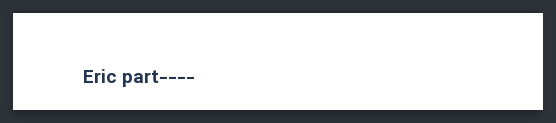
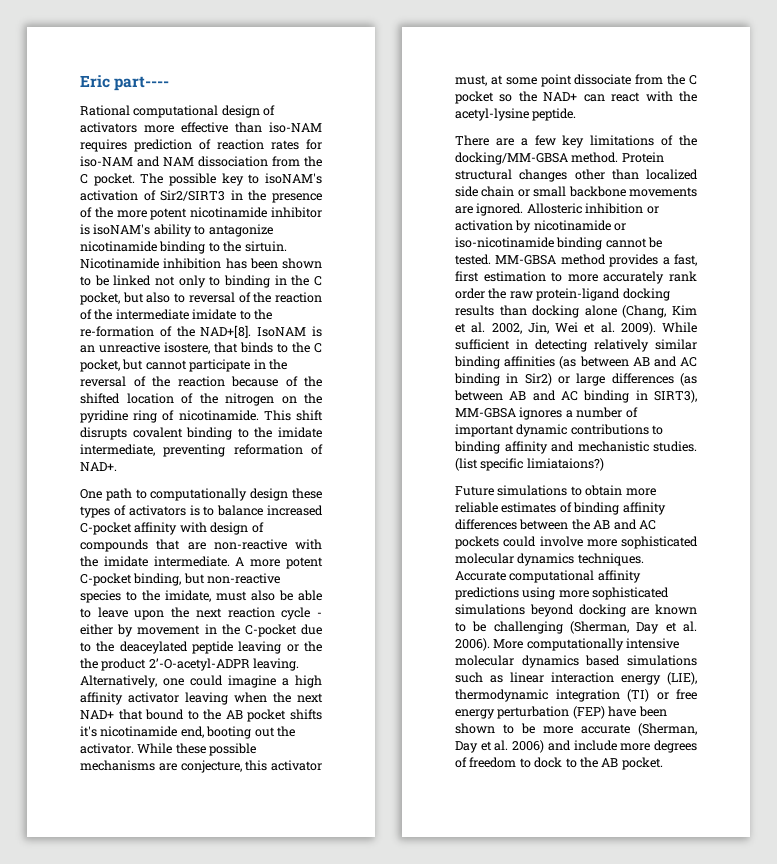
(196, 78) none -> [80,105,276,118] [80,122,322,133] [80,139,322,152] [80,156,322,167] [80,173,322,186] [80,190,322,203] [80,207,322,220] [80,224,273,237] [80,241,287,254] [80,258,322,269] [80,275,322,288] [80,292,322,305] [80,309,272,320] [80,325,322,338] [80,342,322,354] [80,359,287,372] [80,376,322,387] [80,393,322,406] [80,410,323,423] [80,427,322,440] [80,444,323,457] [80,462,117,471] [80,488,322,501] [80,505,323,518] [80,522,264,535] [80,539,322,552] [80,556,323,569] [80,573,281,586] [80,590,322,603] [80,607,322,620] [80,624,322,637] [80,641,322,654] [80,658,300,671] [80,675,322,688] [80,692,323,705] [80,709,322,722] [80,726,295,739] [80,743,257,756] [80,760,322,773] [455,74,697,87] [455,91,697,104] [455,108,577,121] [455,135,697,148] [455,152,664,165] [455,169,698,182] [455,186,697,197] [455,203,659,216] [455,220,627,233] [455,237,663,250] [455,254,697,267] [455,271,697,284] [455,288,670,301] [455,305,697,318] [455,322,697,335] [455,339,697,352] [454,356,697,369] [454,373,697,386] [454,390,697,403] [455,407,638,420] [455,424,664,437] [454,441,697,454] [455,458,604,471] [455,485,656,496] [455,502,666,515] [455,519,656,530] [455,536,698,549] [455,553,644,566] [455,570,641,583] [455,587,670,600] [455,604,697,617] [455,621,697,634] [455,638,680,651] [455,655,697,668] [455,672,697,685] [455,689,697,702] [455,706,667,719] [455,723,697,736] [455,740,697,753] [455,757,663,770] // Rational computational design of activators more effective than iso-NAM requires prediction of reaction rates for iso-NAM and NAM dissociation from the C pocket. The possible key to isoNAM's activation of Sir2/SIRT3 in the presence of the more potent nicotinamide inhibitor is isoNAM's ability to antagonize nicotinamide binding to the sirtuin. Nicotinamide inhibition has been shown to be linked not only to binding in the C pocket, but also to reversal of the reaction of the intermediate imidate to the re-formation of the NAD+[8]. IsoNAM is an unreactive isostere, that binds to the C pocket, but cannot participate in the reversal of the reaction because of the shifted location of the nitrogen on the pyridine ring of nicotinamide. This shift disrupts covalent binding to the imidate intermediate, preventing reformation of NAD+. // One path to computationally design these types of activators is to balance increased C-pocket affinity with design of compounds that are non-reactive with the imidate intermediate. A more potent C-pocket binding, but non-reactive species to the imidate, must also be able to leave upon the next reaction cycle - either by movement in the C-pocket due to the deaceylated peptide leaving or the the product 2’-O-acetyl-ADPR leaving. Alternatively, one could imagine a high affinity activator leaving when the next NAD+ that bound to the AB pocket shifts it's nicotinamide end, booting out the activator. While these possible mechanisms are conjecture, this activator must, at some point dissociate from the C pocket so the NAD+ can react with the acetyl-lysine peptide. // There are a few key limitations of the docking/MM-GBSA method. Protein structural changes other than localized side chain or small backbone movements are ignored. Allosteric inhibition or activation by nicotinamide or iso-nicotinamide binding cannot be tested. MM-GBSA method provides a fast, first estimation to more accurately rank order the raw protein-ligand docking results than docking alone (Chang, Kim et al. 2002, Jin, Wei et al. 2009). While sufficient in detecting relatively similar binding affinities (as between AB and AC binding in Sir2) or large differences (as between AB and AC binding in SIRT3), MM-GBSA ignores a number of important dynamic contributions to binding affinity and mechanistic studies. (list specific limiataions?) // Future simulations to obtain more reliable estimates of binding affinity differences between the AB and AC pockets could involve more sophisticated molecular dynamics techniques. Accurate computational affinity predictions using more sophisticated simulations beyond docking are known to be challenging (Sherman, Day et al. 2006). More computationally intensive molecular dynamics based simulations such as linear interaction energy (LIE), thermodynamic integration (TI) or free energy perturbation (FEP) have been shown to be more accurate (Sherman, Day et al. 2006) and include more degrees of freedom to dock to the AB pocket.

